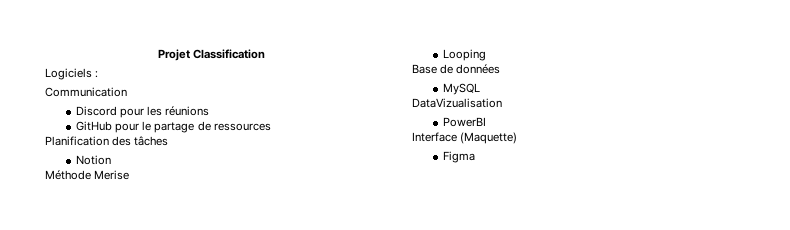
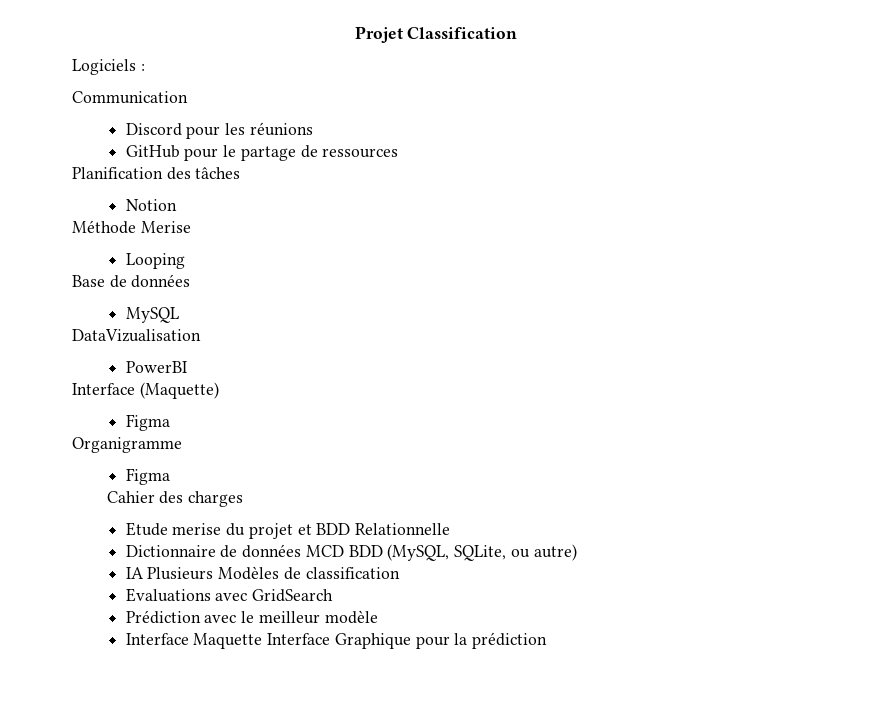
(476, 157) none -> [72,437,182,453] [125,468,170,485] [106,491,243,507] [125,522,451,539] [125,544,577,561] [125,566,400,580] [125,588,334,602] [125,610,378,624] [125,632,548,649] // Organigramme // Figma // Cahier des charges // Etude merise du projet et BDD Relationnelle // Dictionnaire de données MCD BDD (MySQL, SQLite, ou autre) // IA Plusieurs Modèles de classification // Evaluations avec GridSearch // Prédiction avec le meilleur modèle // Interface Maquette Interface Graphique pour la prédiction

